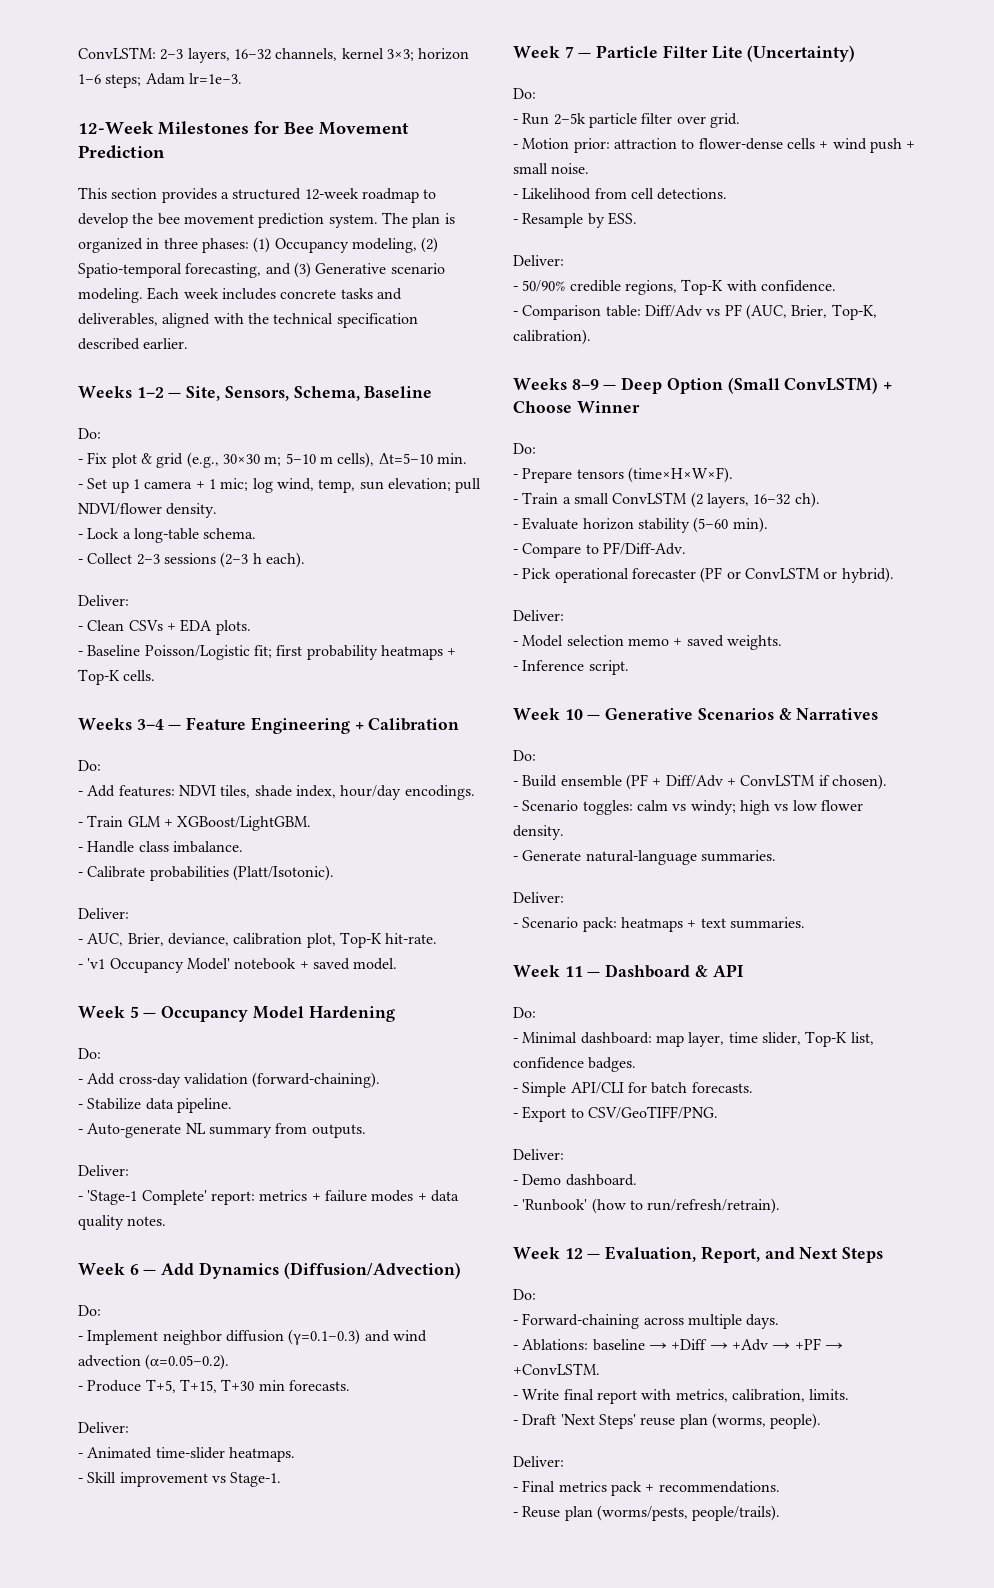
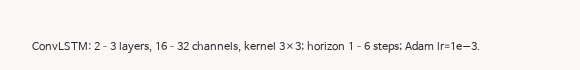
[78,121,409,135] [78,145,165,159] [78,187,437,203] [78,212,455,228] [78,237,439,253] [78,262,445,278] [78,287,402,303] [78,313,418,328] [78,338,189,350] [78,386,433,401] [78,428,101,439] [78,452,467,468] [78,478,482,493] [78,503,218,518] [78,528,257,543] [78,552,305,568] [78,595,129,606] [78,619,251,635] [78,645,457,660] [78,669,156,685] [78,717,460,734] [78,760,101,771] [78,785,475,800] [78,815,312,831] [78,841,243,853] [78,865,334,881] [78,908,129,919] [78,932,438,948] [78,958,398,973] [78,1006,395,1022] [78,1048,101,1059] [78,1072,381,1088] [78,1098,232,1113] [78,1123,366,1138] [78,1165,129,1176] [78,1190,459,1205] [78,1215,167,1230] [78,1262,461,1279] [78,1305,101,1316] [78,1329,427,1345] [78,1354,230,1370] [78,1379,350,1393] [78,1422,129,1433] [78,1447,295,1462] [78,1472,282,1487] [513,45,856,62] [513,88,536,99] [513,113,740,128] [513,138,916,153] [513,163,590,174] [513,188,728,200] [513,212,637,228] [513,255,564,266] [513,279,836,295] [513,304,877,320] [513,329,591,345] [513,377,893,394] [513,401,640,413] [513,443,536,454] [513,467,733,483] [513,492,820,508] [513,517,768,533] [513,542,686,558] [513,567,894,583] [513,610,564,621] [513,635,782,650] [513,660,629,675] [513,708,879,720] [513,750,536,761] [513,774,887,790] [513,800,863,815] [513,825,564,840] [513,850,776,865] [513,892,564,903] [513,917,805,932] [513,964,744,978] [513,1007,536,1018] [513,1031,874,1047] [513,1057,637,1072] [513,1082,753,1097] [513,1106,718,1122] [513,1149,564,1160] [513,1174,637,1186] [513,1198,781,1214] [513,1246,884,1263] [513,1289,536,1300] [513,1313,780,1329] [513,1338,843,1351] [513,1363,600,1375] [513,1389,850,1404] [513,1413,822,1429] [513,1456,564,1467] [513,1480,780,1496] [513,1505,781,1521] // 12-Week Milestones for Bee Movement Prediction // This section provides a structured 12-week roadmap to develop the bee movement prediction system. The plan is organized in three phases: (1) Occupancy modeling, (2) Spatio-temporal forecasting, and (3) Generative scenario modeling. Each week includes concrete tasks and deliverables, aligned with the technical specification described earlier. // Weeks 1–2 — Site, Sensors, Schema, Baseline // Do: // - Fix plot & grid (e.g., 30×30 m; 5–10 m cells), Δt=5–10 min. // - Set up 1 camera + 1 mic; log wind, temp, sun elevation; pull NDVI/flower density. // - Lock a long-table schema. // - Collect 2–3 sessions (2–3 h each). // Deliver: // - Clean CSVs + EDA plots. // - Baseline Poisson/Logistic fit; first probability heatmaps + Top-K cells. // Weeks 3–4 — Feature Engineering + Calibration // Do: // - Add features: NDVI tiles, shade index, hour/day encodings. // - Train GLM + XGBoost/LightGBM. // - Handle class imbalance. // - Calibrate probabilities (Platt/Isotonic). // Deliver: // - AUC, Brier, deviance, calibration plot, Top-K hit-rate. // - 'v1 Occupancy Model' notebook + saved model. // Week 5 — Occupancy Model Hardening // Do: // - Add cross-day validation (forward-chaining). // - Stabilize data pipeline. // - Auto-generate NL summary from outputs. // Deliver: // - 'Stage-1 Complete' report: metrics + failure modes + data quality notes. // Week 6 — Add Dynamics (Diffusion/Advection) // Do: // - Implement neighbor diffusion (γ=0.1–0.3) and wind advection (α=0.05–0.2). // - Produce T+5, T+15, T+30 min forecasts. // Deliver: // - Animated time-slider heatmaps. // - Skill improvement vs Stage-1. // Week 7 — Particle Filter Lite (Uncertainty) // Do: // - Run 2–5k particle filter over grid. // - Motion prior: attraction to flower-dense cells + wind push + small noise. // - Likelihood from cell detections. // - Resample by ESS. // Deliver: // - 50/90% credible regions, Top-K with confidence. // - Comparison table: Diff/Adv vs PF (AUC, Brier, Top-K, calibration). // Weeks 8–9 — Deep Option (Small ConvLSTM) + Choose Winner // Do: // - Prepare tensors (time×H×W×F). // - Train a small ConvLSTM (2 layers, 16–32 ch). // - Evaluate horizon stability (5–60 min). // - Compare to PF/Diff-Adv. // - Pick operational forecaster (PF or ConvLSTM or hybrid). // Deliver: // - Model selection memo + saved weights. // - Inference script. // Week 10 — Generative Scenarios & Narratives // Do: // - Build ensemble (PF + Diff/Adv + ConvLSTM if chosen). // - Scenario toggles: calm vs windy; high vs low flower density. // - Generate natural-language summaries. // Deliver: // - Scenario pack: heatmaps + text summaries. // Week 11 — Dashboard & API // Do: // - Minimal dashboard: map layer, time slider, Top-K list, confidence badges. // - Simple API/CLI for batch forecasts. // - Export to CSV/GeoTIFF/PNG. // Deliver: // - Demo dashboard. // - 'Runbook' (how to run/refresh/retrain). // Week 12 — Evaluation, Report, and Next Steps // Do: // - Forward-chaining across multiple days. // - Ablations: baseline → +Diff → +Adv → +PF → +ConvLSTM. // - Write final report with metrics, calibration, limits. // - Draft 'Next Steps' reuse plan (worms, people). // Deliver: // - Final metrics pack + recommendations. // - Reuse plan (worms/pests, people/trails). -> (480, 46) none

